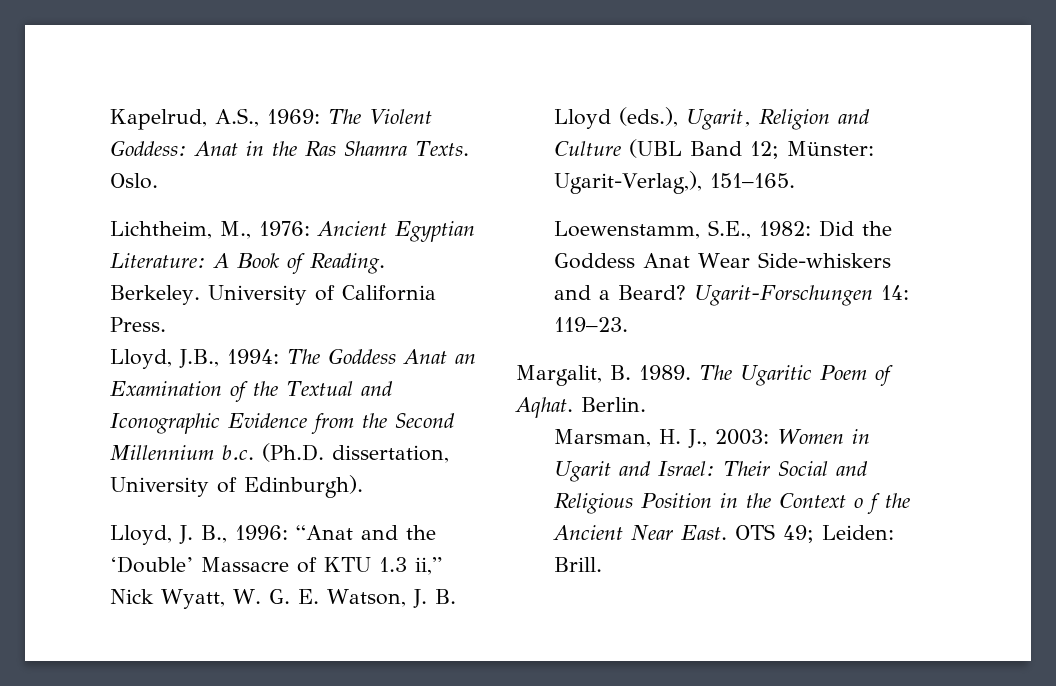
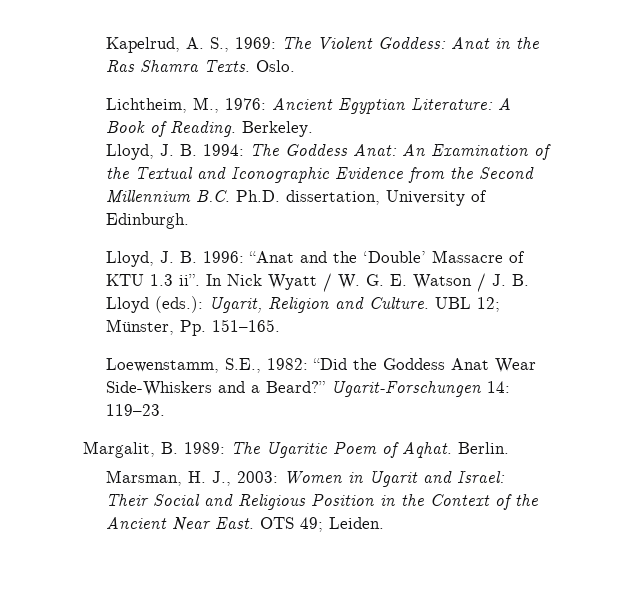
[214,108,259,127] A.S., -> [186,37,230,52] A. S.,
[207,285,436,305] [109,317,166,332] [109,349,219,369] University of California Press. // Lloyd, J.B., -> [106,144,198,160] // Lloyd, J. B.
[402,349,476,364] Anat an -> [353,144,426,156] Anat: An
[221,443,324,462] b.c. (Ph.D. -> [196,190,281,202] B.C. Ph.D.
[243,475,363,498] [109,525,227,545] Edinburgh). // Lloyd, J. B., -> [106,213,190,229] [106,251,198,267] Edinburgh. // Lloyd, J. B.
[414,557,442,575] [109,589,225,609] ii,” Nick Wyatt, -> [179,273,333,292] ii”. In Nick Wyatt /
[326,589,406,607] Watson, -> [413,273,487,292] Watson /
[618,107,678,127] (eds.), -> [155,296,204,313] (eds.):
[553,139,874,159] [553,171,702,194] Culture (UBL Band 12; Münster: Ugarit-Verlag,), -> [369,297,501,312] [106,319,207,336] Culture. UBL 12; Münster, Pp.
[818,220,854,237] Did -> [313,358,348,370] “Did
[757,252,891,268] Side-whiskers -> [106,381,213,396] Side-Whiskers
[617,285,686,300] Beard? -> [266,381,326,393] Beard?”
[639,365,691,380] 1989. -> [184,442,225,454] 1989:
[853,493,880,514] o f -> [495,494,513,510] of
[821,525,894,540] [553,557,602,572] Leiden: Brill. -> [329,517,385,529] Leiden.

